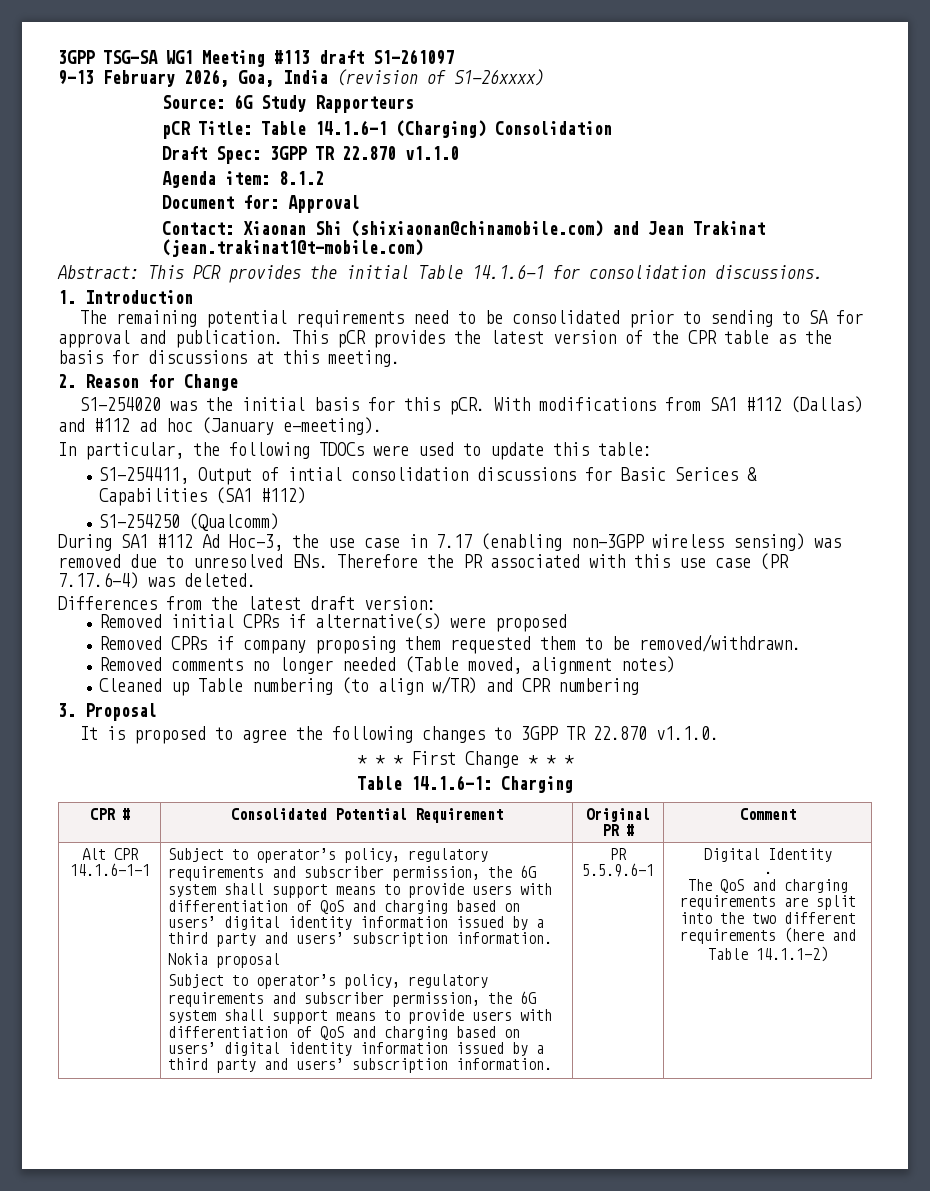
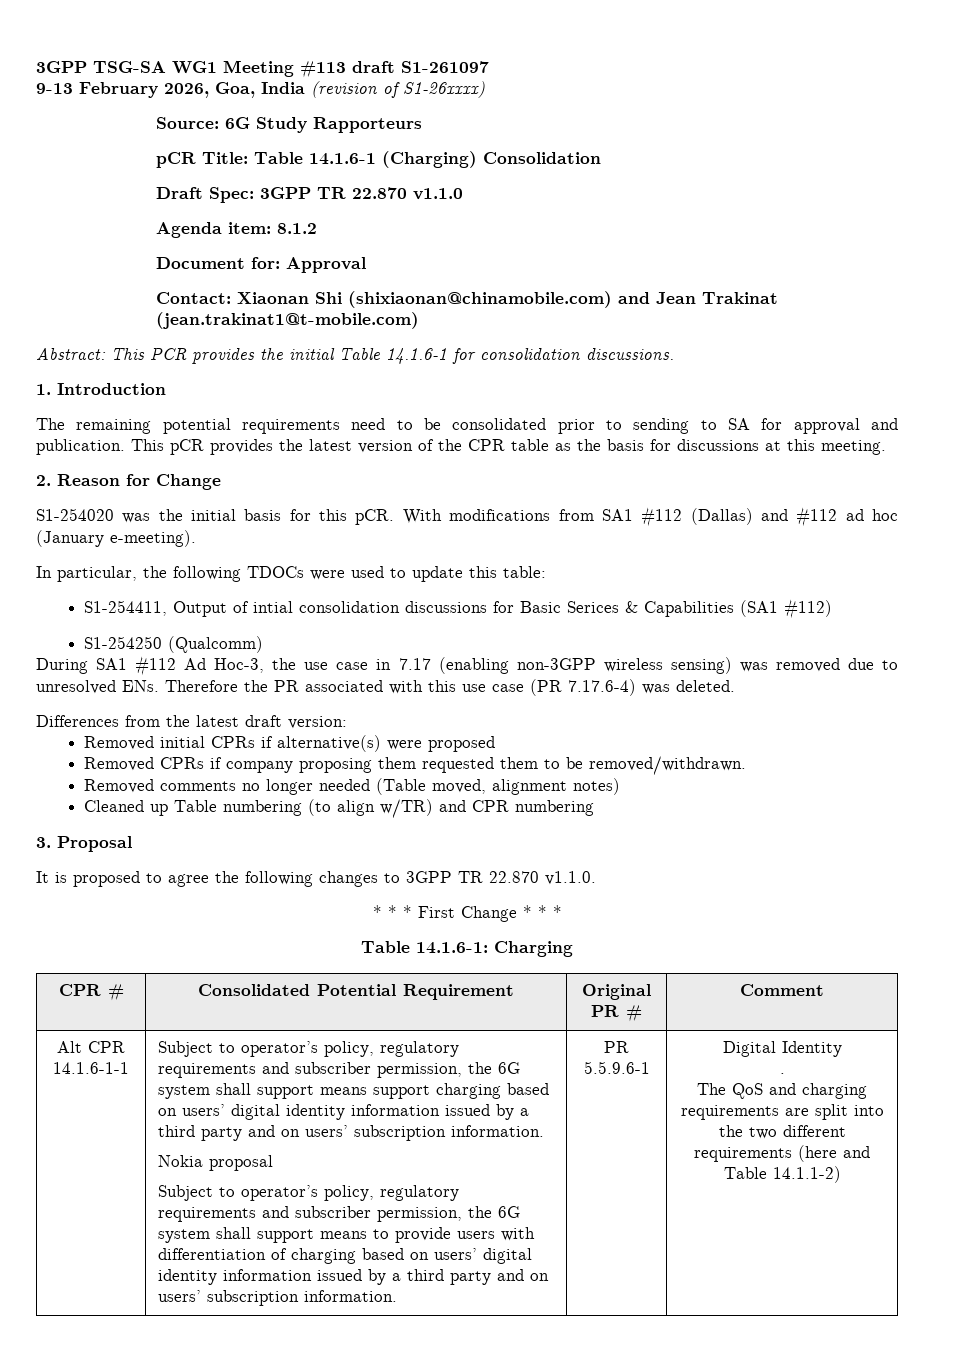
[383,883,552,898] [167,900,376,914] to provide users with differentiation of QoS and -> [372,1085,430,1099] support
(288, 938) none -> [280,1129,300,1137] on
[319,1026,376,1040] QoS and -> (287, 1254) none
(288, 1064) none -> [529,1273,549,1281] on

